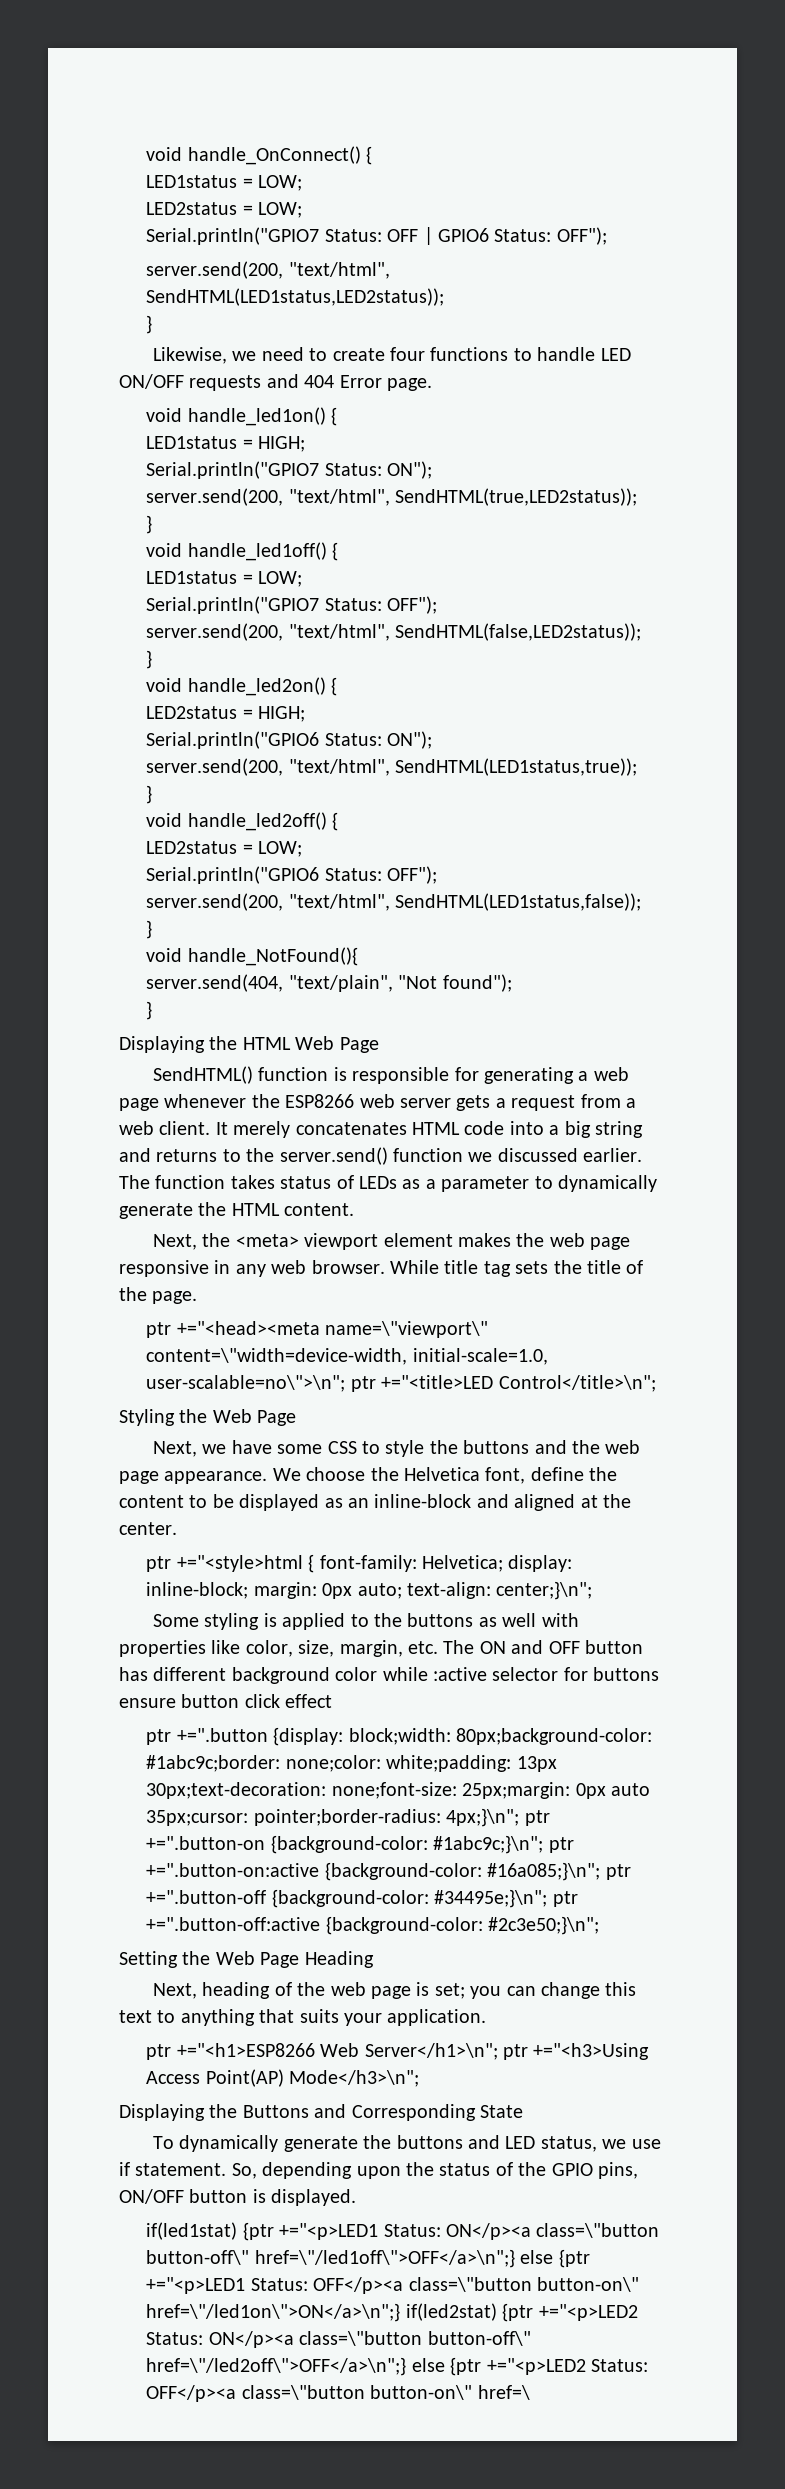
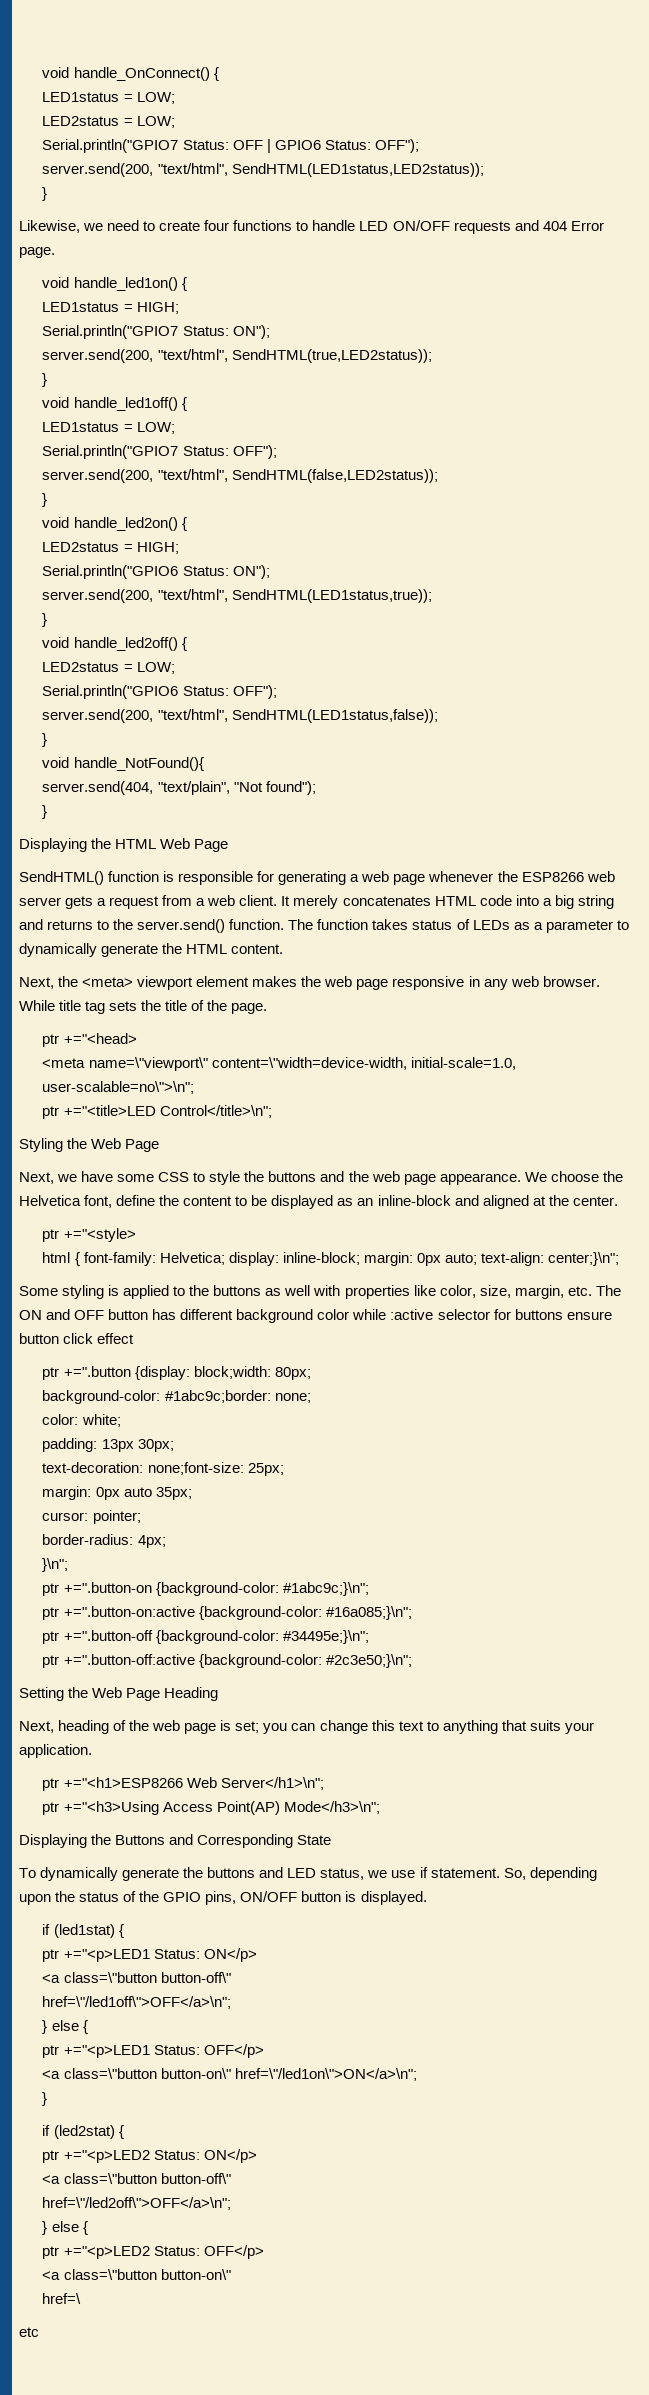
[393,1148,643,1162] function we discussed earlier. -> [229,919,285,930] function.
[176,1321,320,1335] +="<head><meta -> [63,1033,137,1044] [42,1058,86,1068] +="<head> // <meta
(346, 1383) none -> (195, 1087) //
[176,1555,303,1572] +="<style>html -> [63,1228,136,1242] [42,1252,71,1263] +="<style> // html
[456,1728,653,1745] [146,1755,557,1772] [146,1782,651,1799] [146,1808,520,1827] 80px;background-color: #1abc9c;border: none;color: white;padding: 13px 30px;text-decoration: none;font-size: 25px;margin: 0px auto 35px;cursor: pointer;border-radius: 4px;}\n"; -> [274,1367,311,1380] [42,1390,311,1404] [42,1414,121,1427] [42,1438,174,1452] [42,1462,284,1476] [42,1486,192,1500] [42,1510,141,1524] [42,1534,166,1548] [42,1558,69,1572] 80px; // background-color: #1abc9c;border: none; // color: white; // padding: 13px 30px; // text-decoration: none;font-size: 25px; // margin: 0px auto 35px; // cursor: pointer; // border-radius: 4px; // }\n"; //
(544, 1844) none -> (369, 1589) //
(601, 1871) none -> (412, 1613) //
(548, 1898) none -> (369, 1637) //
(498, 2051) none -> (324, 1783) //
[146,2222,660,2241] [146,2249,590,2268] [146,2277,640,2294] [146,2303,638,2322] [146,2331,531,2348] [146,2357,649,2376] [146,2385,473,2402] if(led1stat) {ptr +="<p>LED1 Status: ON</p><a class=\"button button-off\" href=\"/led1off\">OFF</a>\n";} else {ptr +="<p>LED1 Status: OFF</p><a class=\"button button-on\" href=\"/led1on\">ON</a>\n";} if(led2stat) {ptr +="<p>LED2 Status: ON</p><a class=\"button button-off\" href=\"/led2off\">OFF</a>\n";} else {ptr +="<p>LED2 Status: OFF</p><a class=\"button button-on\" -> [42,1924,124,1938] [42,1948,257,1962] [42,1972,231,1983] [42,1996,232,2009] [42,2020,88,2034] [42,2044,264,2058] [42,2068,417,2081] [42,2092,48,2106] [42,2125,124,2139] [42,2149,257,2163] [42,2173,231,2184] [42,2197,232,2210] [42,2221,88,2235] [42,2245,264,2259] [42,2269,231,2280] if (led1stat) { // ptr +="<p>LED1 Status: ON</p> // <a class=\"button button-off\" // href=\"/led1off\">OFF</a>\n"; // } else { // ptr +="<p>LED1 Status: OFF</p> // <a class=\"button button-on\" href=\"/led1on\">ON</a>\n"; // } // if (led2stat) { // ptr +="<p>LED2 Status: ON</p> // <a class=\"button button-off\" // href=\"/led2off\">OFF</a>\n"; // } else { // ptr +="<p>LED2 Status: OFF</p> // <a class=\"button button-on\" //
(530, 2392) none -> [19,2327,39,2337] // etc

